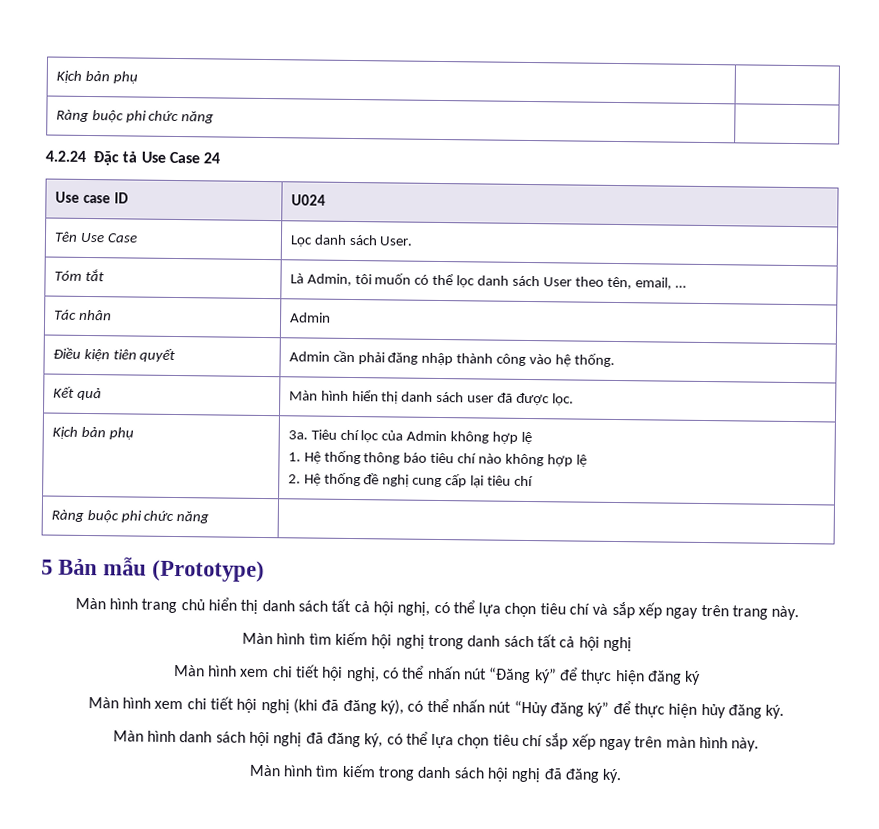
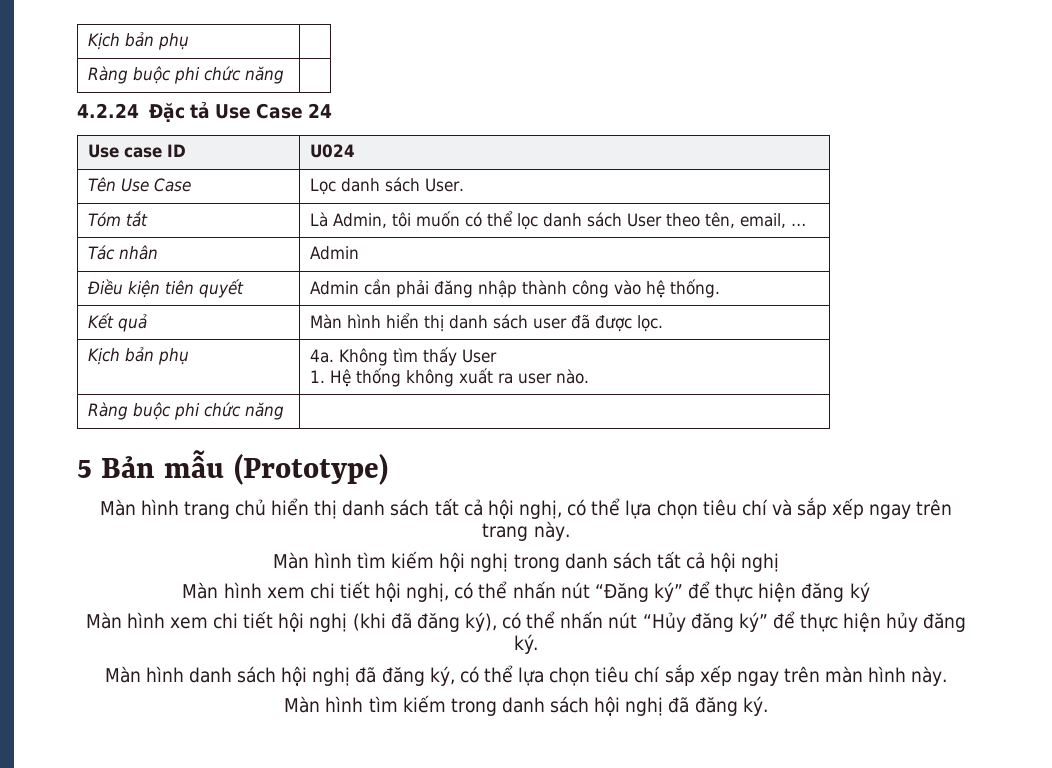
[287,429,533,445] [287,450,587,467] [287,472,533,488] 3a. Tiêu chí lọc của Admin không hợp lệ // 1. Hệ thống thông báo tiêu chí nào không hợp lệ // 2. Hệ thống đề nghị cung cấp lại tiêu chí -> [309,347,497,366] [309,368,589,387] 4a. Không tìm thấy User // 1. Hệ thống không xuất ra user nào.

